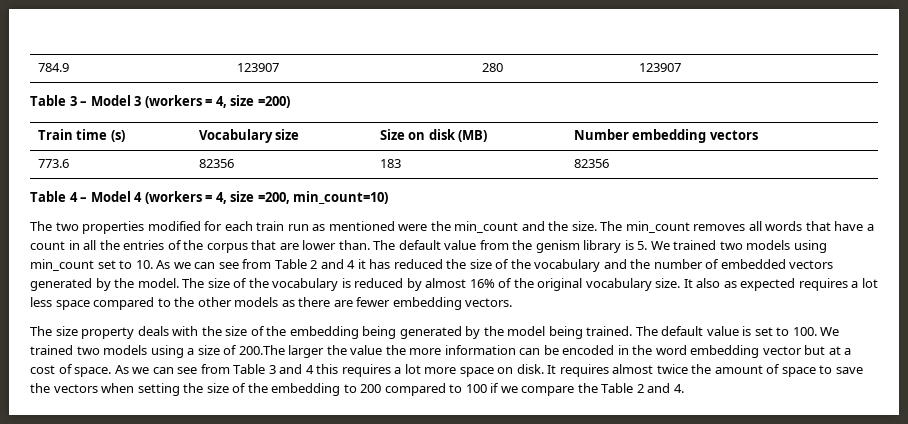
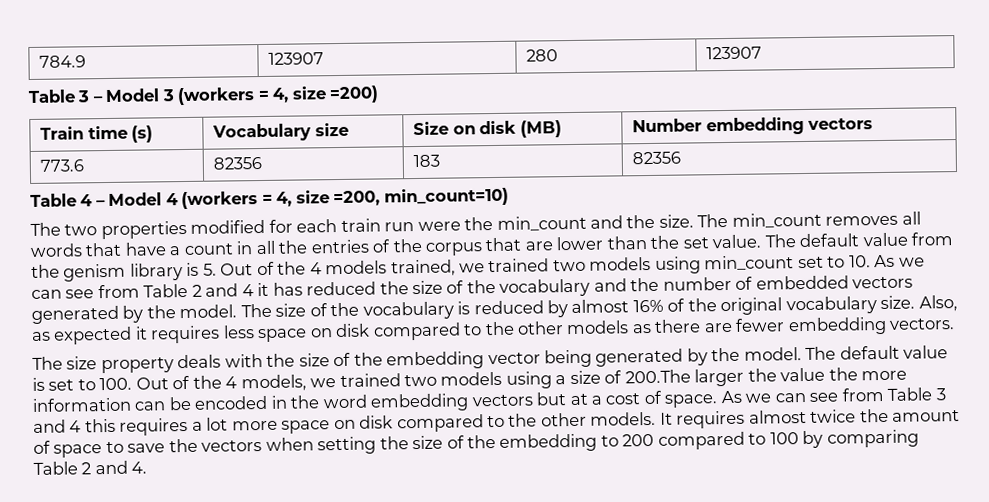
[312,221,395,231] as mentioned -> (415, 227) none
[338,240,370,250] than. -> [606,234,762,250] than the set value.
[650,241,670,250] We -> [220,259,486,277] Out of the 4 models trained, we
[683,278,878,291] [30,297,90,310] It also as expected requires a lot less space -> [918,295,958,312] [32,323,371,345] Also, as expected it requires less space on disk
(359, 332) none -> [487,352,541,365] vector
[507,326,633,339] model being trained. -> [743,347,802,361] model.
[820,327,840,336] We -> [135,374,337,392] Out of the 4 models, we
[762,346,802,355] vector -> [471,394,533,407] vectors
[516,364,544,374] disk. -> [359,411,657,433] disk compared to the other models.
[490,383,598,396] if we compare the -> [802,429,919,449] by comparing

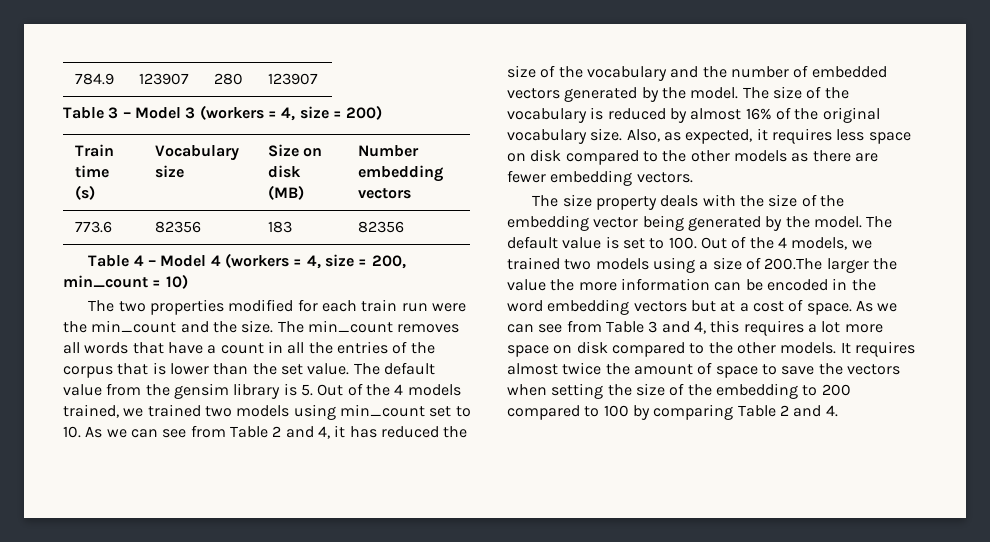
[329,85,380,104] =200) -> [332,105,383,120] = 200)
[333,187,509,207] =200, min_count=10) -> [358,255,406,269] [63,274,188,289] = 200, min_count = 10)
[524,241,553,251] are -> [152,362,166,375] is
[63,263,127,282] genism -> [173,383,229,399] gensim
[241,284,254,297] 4 -> [317,426,330,439] 4,
[53,326,133,345] expected -> [685,129,753,144] expected,
[69,420,82,433] 4 -> [693,321,706,334] 4,

